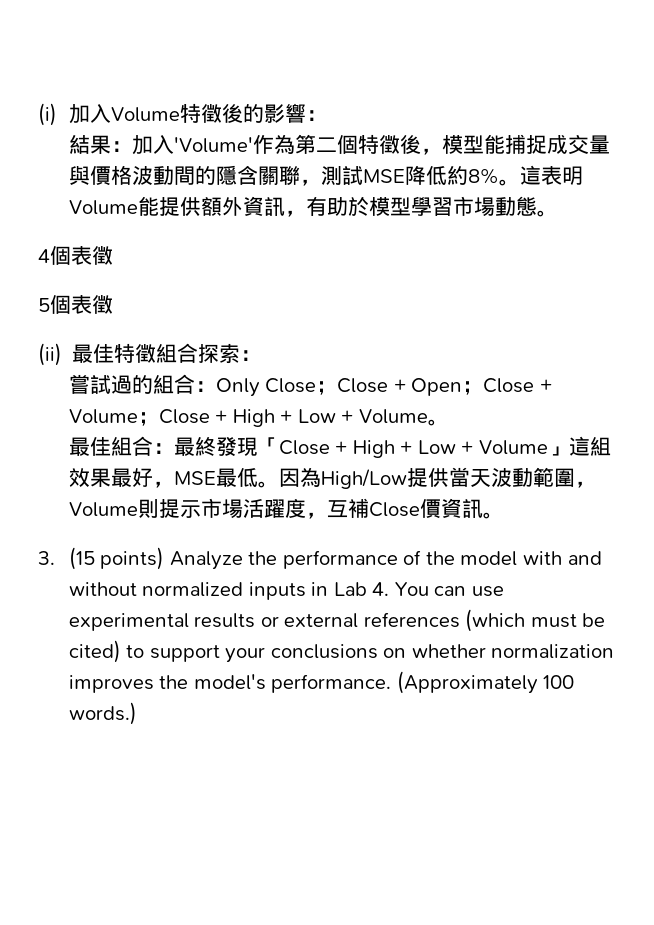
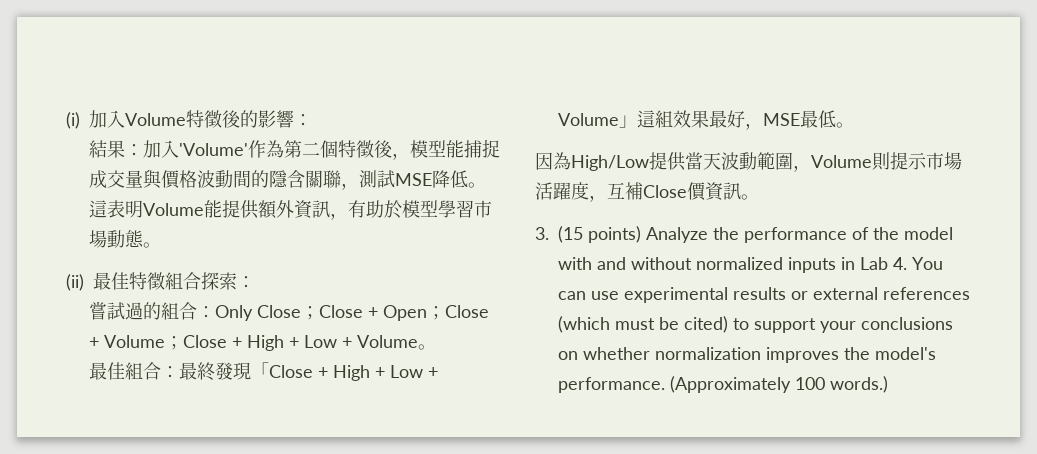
[446,166,499,185] 約8% -> (468, 179) none
[38,246,113,265] [38,295,113,314] // 4個表徵 // 5個表徵 -> (161, 245) none
(279, 484) none -> (854, 125) //

